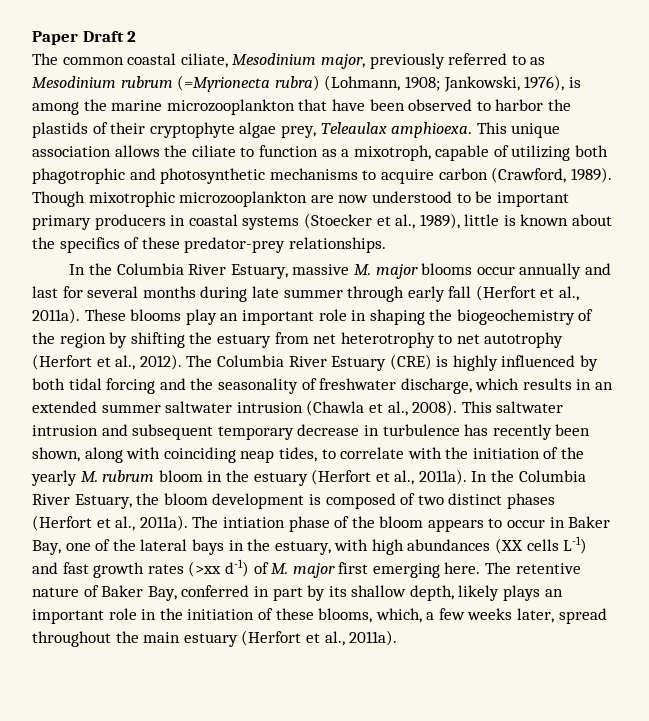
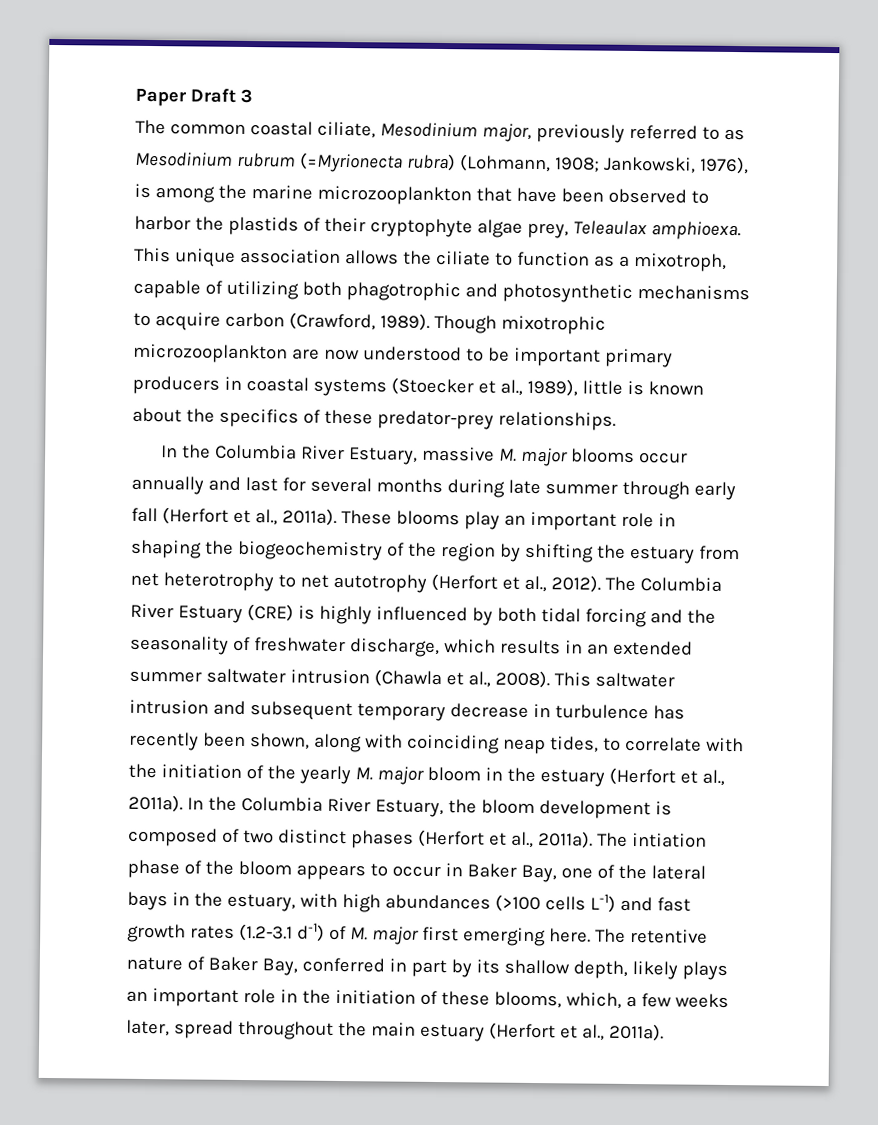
[127,31,137,42] 2 -> [239,88,253,104] 3
[102,470,155,482] rubrum -> [376,766,424,785] major
[495,538,524,554] (XX -> [494,894,541,913] (>100
[188,561,222,577] (>xx -> [238,923,293,942] (1.2-3.1

